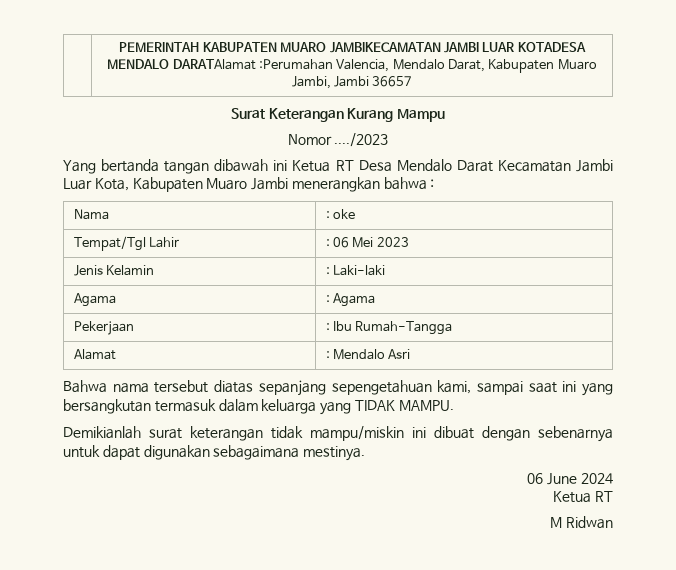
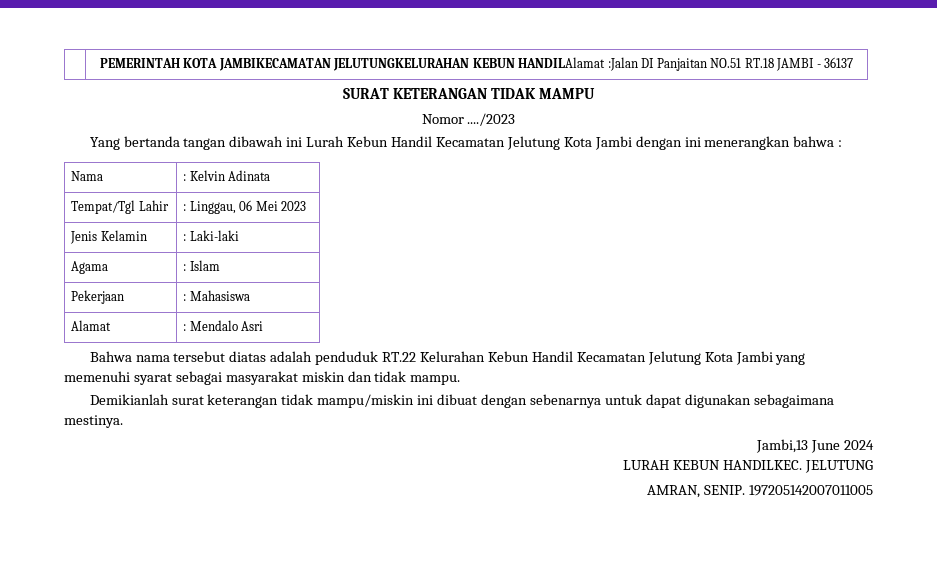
[202,42,586,53] [107,59,597,73] [291,76,413,89] [230,108,446,122] KABUPATEN MUARO JAMBIKECAMATAN JAMBI LUAR KOTADESA MENDALO DARATAlamat :Perumahan Valencia, Mendalo Darat, Kabupaten Muaro Jambi, Jambi 36657 // Surat Keterangan Kurang Mampu -> [183,57,854,71] [343,88,595,99] KOTA JAMBIKECAMATAN JELUTUNGKELURAHAN KEBUN HANDILAlamat :Jalan DI Panjaitan NO.51 RT.18 JAMBI - 36137 // SURAT KETERANGAN TIDAK MAMPU
[292,159,613,172] [63,177,289,192] Ketua RT Desa Mendalo Darat Kecamatan Jambi Luar Kota, Kabupaten Muaro Jambi -> [306,136,701,150] Lurah Kebun Handil Kecamatan Jelutung Kota Jambi dengan ini
[332,209,355,219] oke -> [189,170,271,181] Kelvin Adinata
(330, 243) none -> [189,201,236,214] Linggau,
[332,293,375,307] Agama -> [189,260,220,271] Islam
[332,321,453,335] Ibu Rumah-Tangga -> [189,290,250,301] Mahasiswa
[258,380,613,396] [63,399,454,415] sepanjang sepengetahuan kami, sampai saat ini yang bersangkutan termasuk dalam keluarga yang TIDAK MAMPU. -> [270,351,806,365] [64,371,461,385] adalah penduduk RT.22 Kelurahan Kebun Handil Kecamatan Jelutung Kota Jambi yang memenuhi syarat sebagai masyarakat miskin dan tidak mampu.
[527,473,544,484] 06 -> [756,439,809,453] Jambi,13
[553,491,613,503] [550,516,613,529] Ketua RT // M Ridwan -> [623,460,873,473] [647,485,873,498] LURAH KEBUN HANDILKEC. JELUTUNG // AMRAN, SENIP. 197205142007011005

